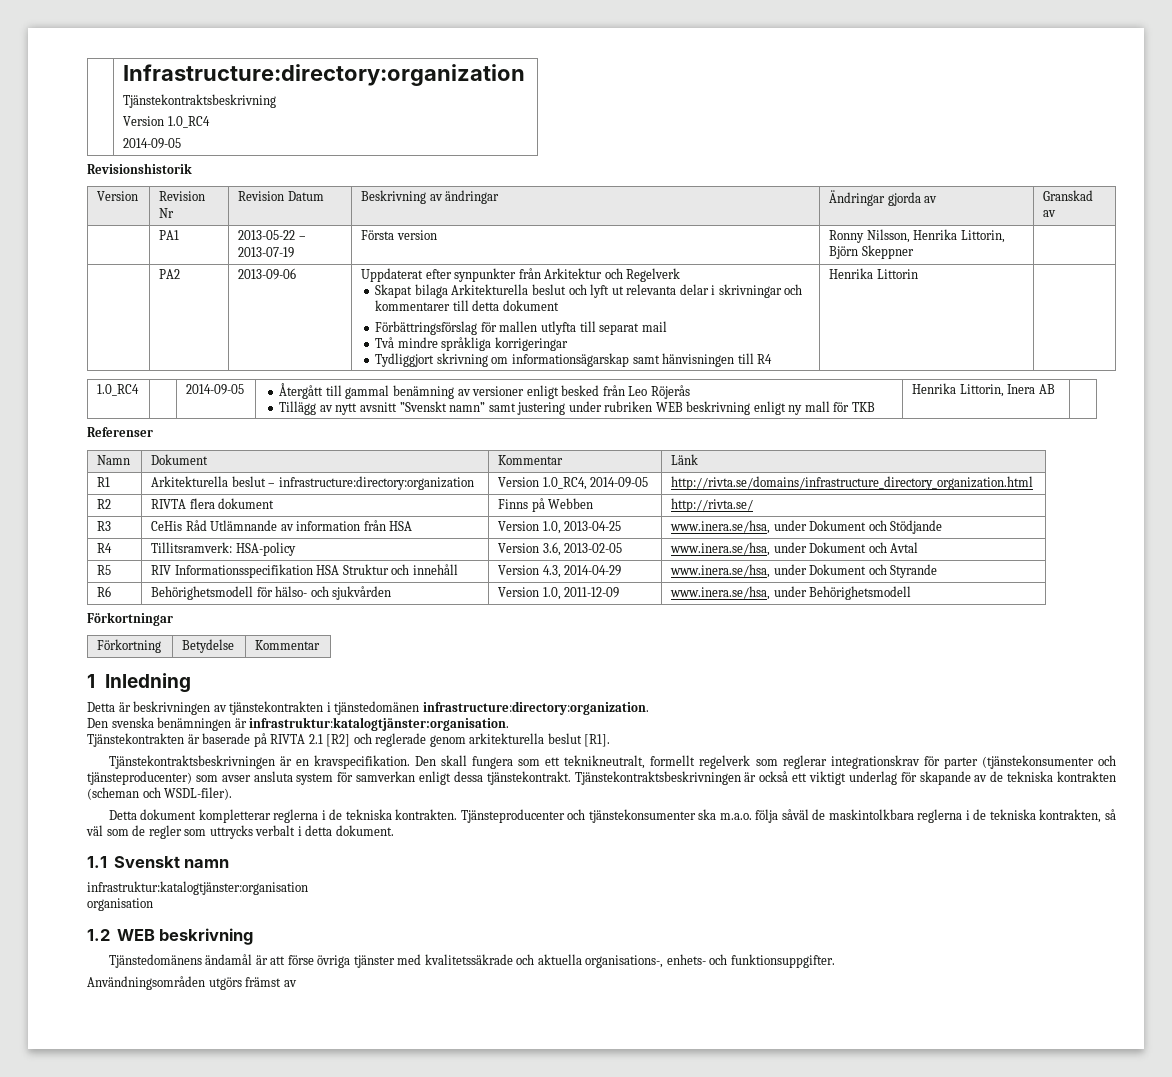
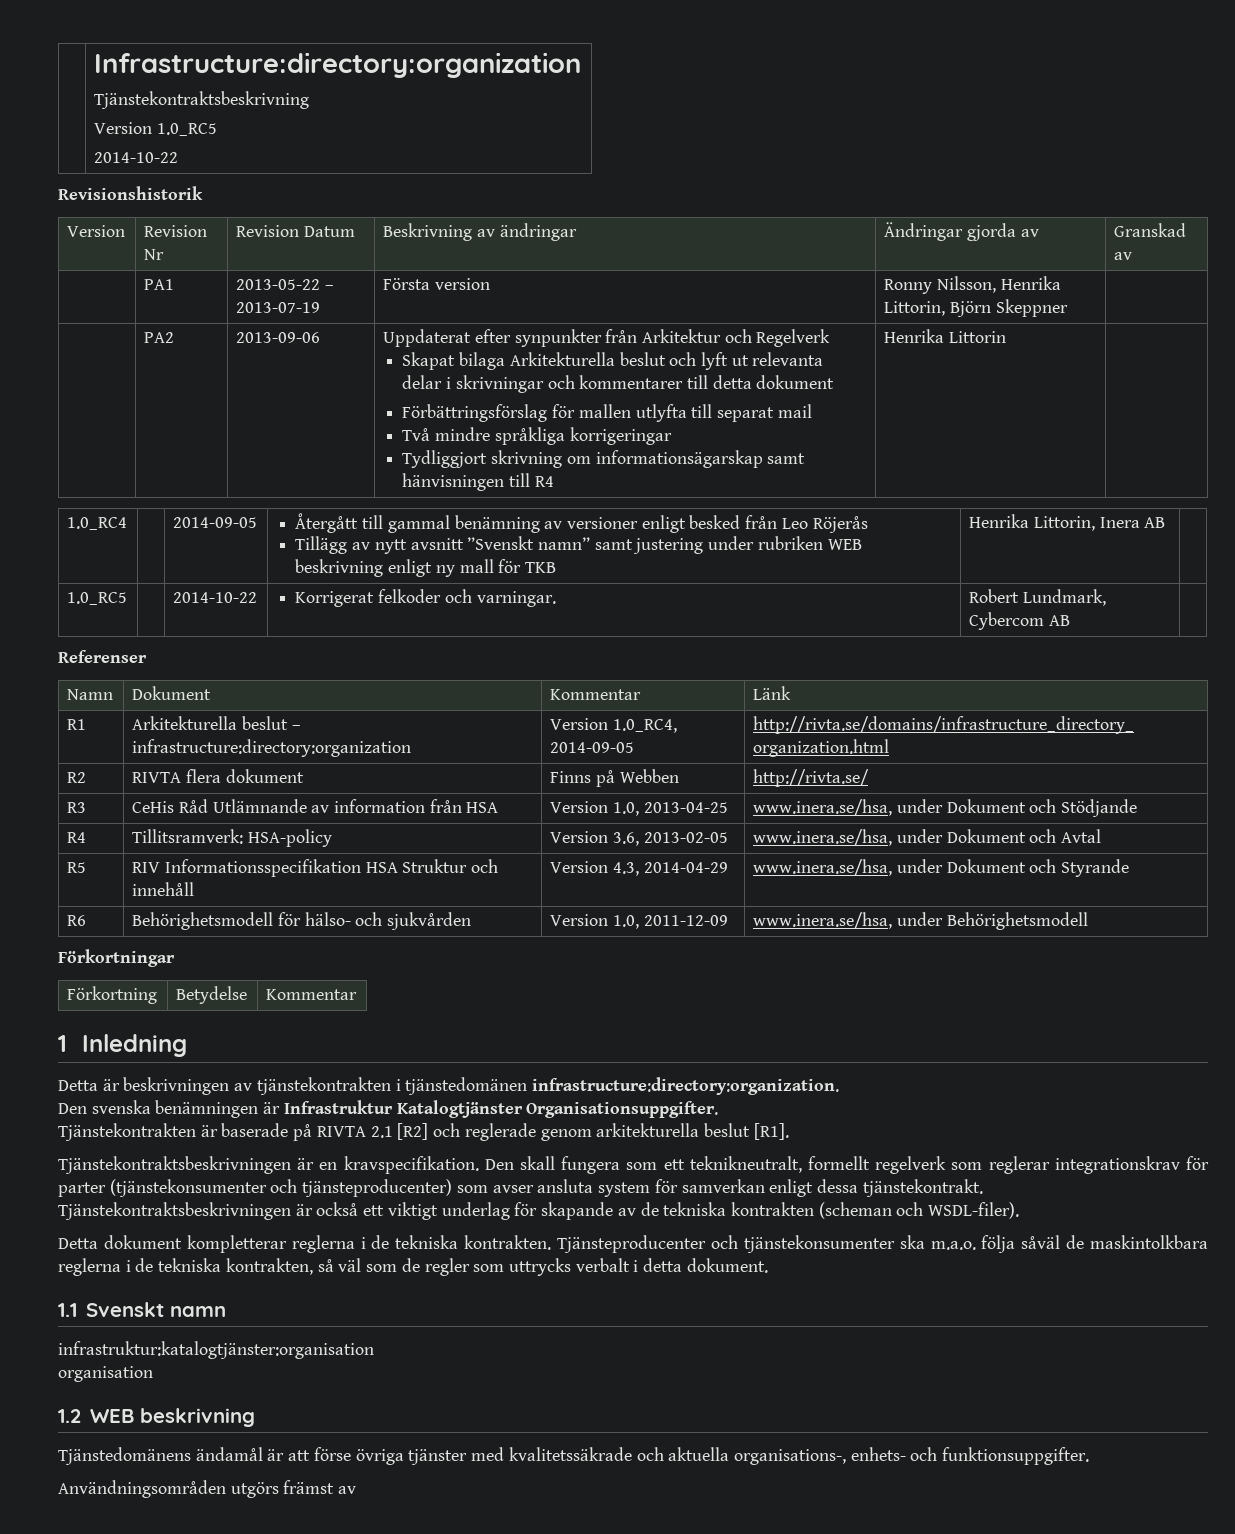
[167,116,210,128] [123,138,182,149] 1.0_RC4 // 2014-09-05 -> [156,123,217,136] [94,152,179,163] 1.0_RC5 // 2014-10-22
(1055, 389) none -> [67,592,128,605] [173,592,258,603] [295,589,556,607] [969,589,1106,606] [969,612,1070,630] // 1.0_RC5 | | 2014-10-22 | Korrigerat felkoder och varningar. | Robert Lundmark, Cybercom AB |
[249,717,510,731] infrastruktur:katalogtjänster:organisation. -> [283,1100,719,1118] Infrastruktur Katalogtjänster Organisationsuppgifter.

